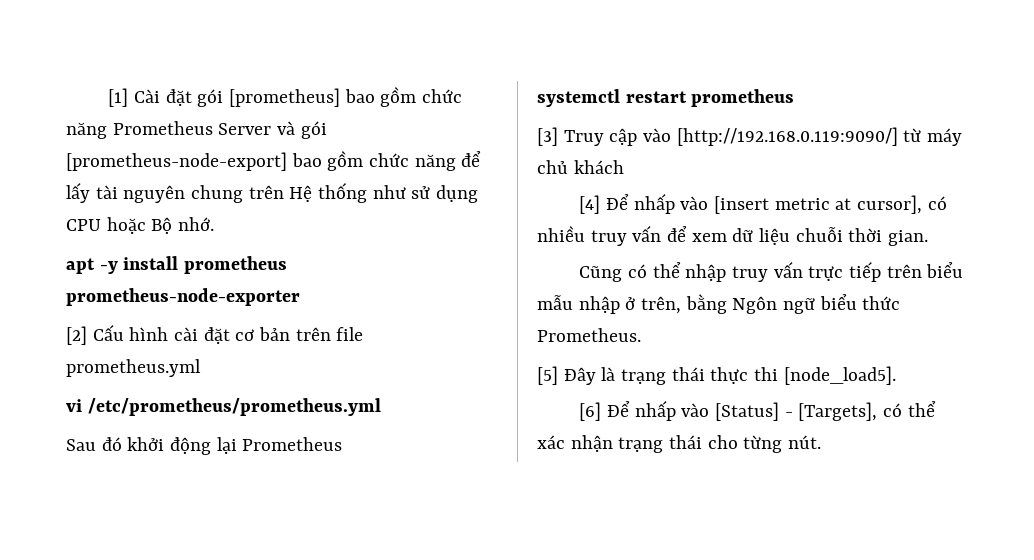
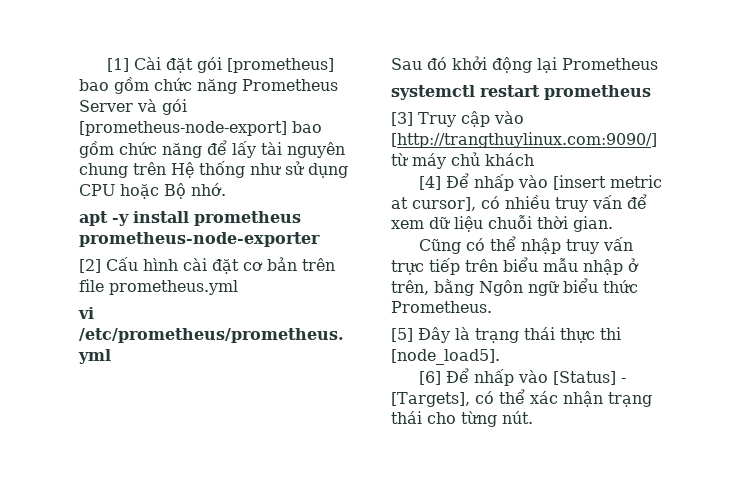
[676,127,898,146] [http://192.168.0.119:9090/] -> [391,132,657,148] [http://trangthuylinux.com:9090/]

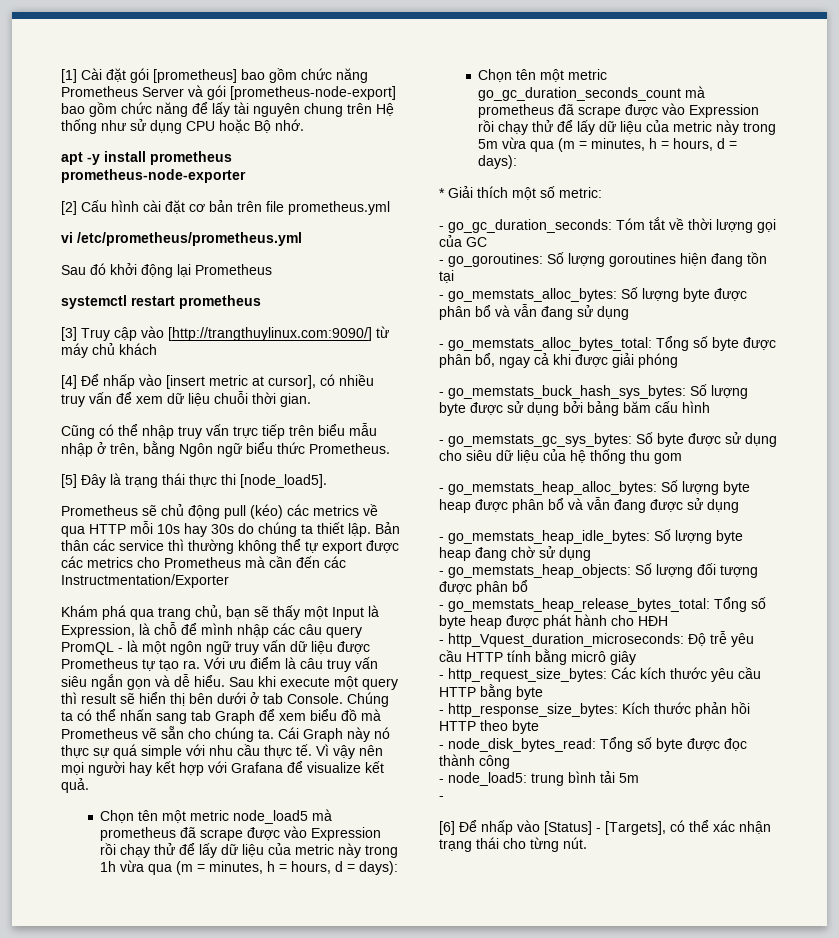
(500, 357) none -> [61,504,378,519] [61,521,400,537] [61,539,399,554] [61,556,346,568] [61,574,229,588] [61,605,379,620] [61,622,362,638] [61,640,370,655] [61,657,378,672] [61,674,398,690] [61,692,389,707] [61,709,381,724] [61,726,390,742] [61,744,383,759] [61,761,384,776] [61,778,89,793] [100,809,333,824] [100,826,382,841] [100,843,399,858] [100,860,399,875] [478,69,608,82] [478,86,706,101] [478,103,760,118] [478,120,777,135] [478,137,738,152] [478,155,518,169] [439,186,602,200] [439,217,776,233] [439,235,487,247] [439,252,767,267] [439,270,454,283] [439,287,747,302] [439,304,629,320] [439,336,776,351] [439,353,678,368] [439,384,748,399] [439,401,710,416] [439,432,777,447] [439,449,682,464] [439,480,750,495] [439,497,739,513] [439,529,743,544] [439,546,591,561] [439,563,758,578] [439,580,528,595] [439,597,766,612] [439,614,668,629] [439,631,754,647] [439,649,636,665] [439,667,761,682] [439,684,543,700] [439,702,750,717] [439,720,539,734] [439,737,747,752] [439,754,510,769] [439,771,639,786] [439,796,444,800] // Prometheus sẽ chủ động pull (kéo) các metrics về qua HTTP mỗi 10s hay 30s do chúng ta thiết lập. Bản thân các service thì thường không thể tự export được các metrics cho Prometheus mà cần đến các Instructmentation/Exporter // Khám phá qua trang chủ, bạn sẽ thấy một Input là Expression, là chỗ để mình nhập các câu query PromQL - là một ngôn ngữ truy vấn dữ liệu được Prometheus tự tạo ra. Với ưu điểm là câu truy vấn siêu ngắn gọn và dễ hiểu. Sau khi execute một query thì result sẽ hiển thị bên dưới ở tab Console. Chúng ta có thể nhấn sang tab Graph để xem biểu đồ mà Prometheus vẽ sẵn cho chúng ta. Cái Graph này nó thực sự quá simple với nhu cầu thực tế. Vì vậy nên mọi người hay kết hợp với Grafana để visualize kết quả. // Chọn tên một metric node_load5 mà prometheus đã scrape được vào Expression rồi chạy thử để lấy dữ liệu của metric này trong 1h vừa qua (m = minutes, h = hours, d = days): // Chọn tên một metric go_gc_duration_seconds_count mà prometheus đã scrape được vào Expression rồi chạy thử để lấy dữ liệu của metric này trong 5m vừa qua (m = minutes, h = hours, d = days): // * Giải thích một số metric: // - go_gc_duration_seconds: Tóm tắt về thời lượng gọi của GC // - go_goroutines: Số lượng goroutines hiện đang tồn tại // - go_memstats_alloc_bytes: Số lượng byte được phân bổ và vẫn đang sử dụng // - go_memstats_alloc_bytes_total: Tổng số byte được phân bổ, ngay cả khi được giải phóng // - go_memstats_buck_hash_sys_bytes: Số lượng byte được sử dụng bởi bảng băm cấu hình // - go_memstats_gc_sys_bytes: Số byte được sử dụng cho siêu dữ liệu của hệ thống thu gom // - go_memstats_heap_alloc_bytes: Số lượng byte heap được phân bổ và vẫn đang được sử dụng // - go_memstats_heap_idle_bytes: Số lượng byte heap đang chờ sử dụng // - go_memstats_heap_objects: Số lượng đối tượng được phân bổ // - go_memstats_heap_release_bytes_total: Tổng số byte heap được phát hành cho HĐH // - http_Vquest_duration_microseconds: Độ trễ yêu cầu HTTP tính bằng micrô giây // - http_request_size_bytes: Các kích thước yêu cầu HTTP bằng byte // - http_response_size_bytes: Kích thước phản hồi HTTP theo byte // - node_disk_bytes_read: Tổng số byte được đọc thành công // - node_load5: trung bình tải 5m // -

